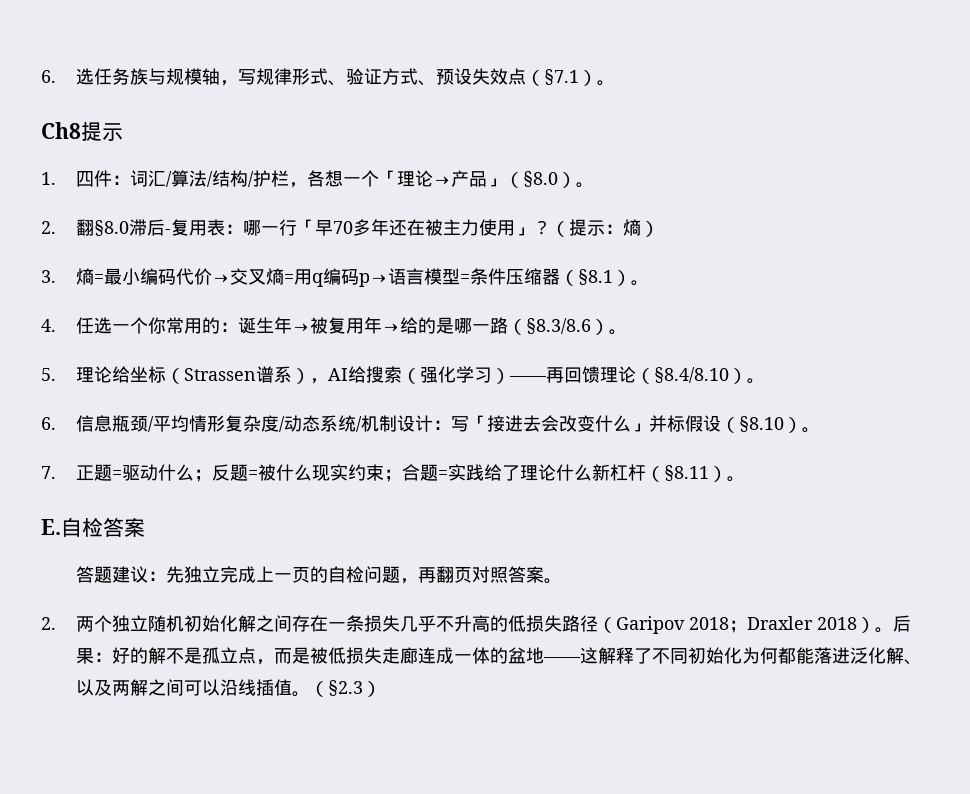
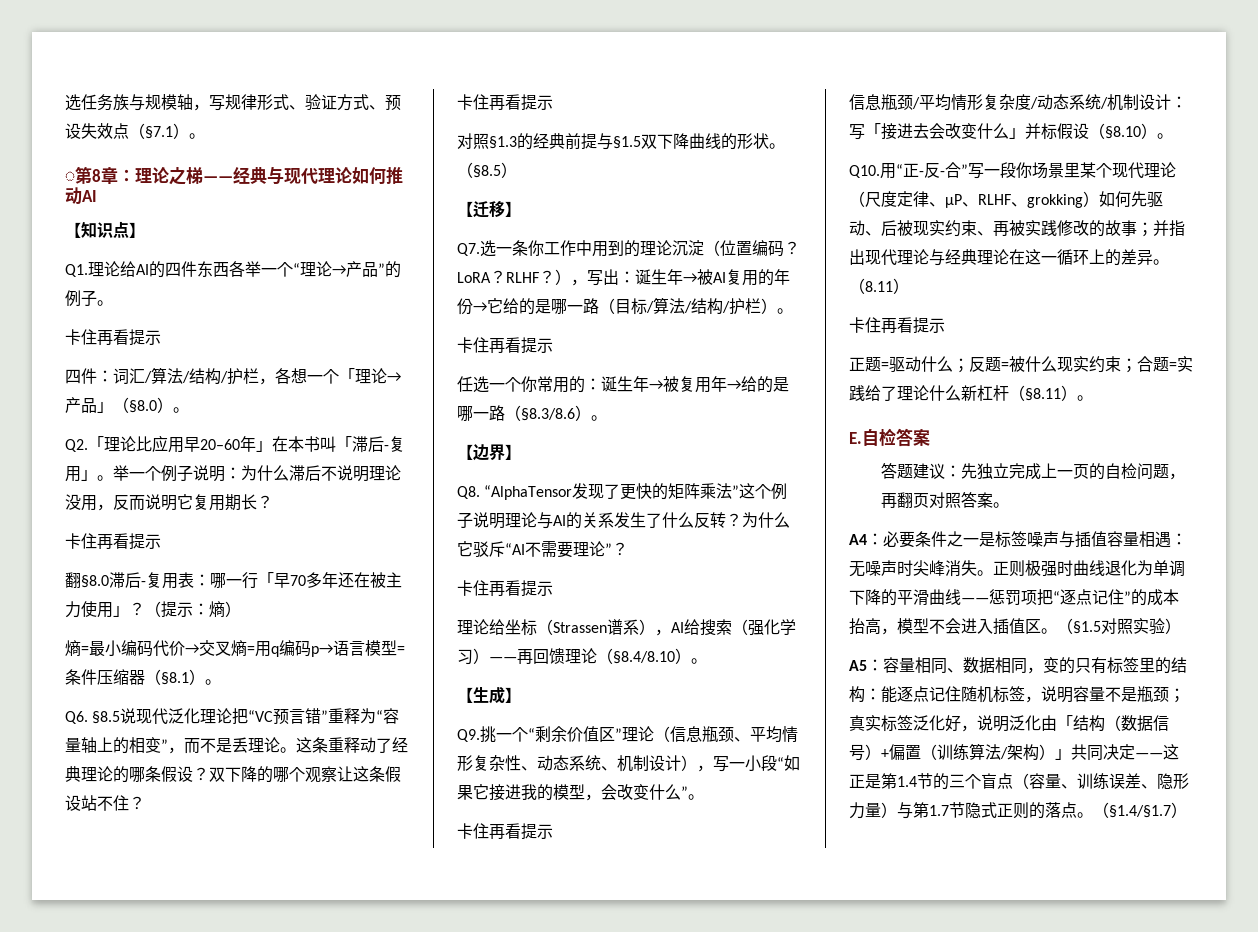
[41,70,56,83] 6. -> (65, 102) none
[41,122,123,141] [41,172,56,185] Ch8提示 // 1. -> [65,166,403,185] [65,187,97,204] [65,221,145,238] [65,261,401,278] [65,290,113,307] [65,329,161,346] ◌第8章：理论之梯——经典与现代理论如何推动AI // 【知识点】 // Q1.理论给AI的四件东西各举一个“理论→产品”的例子。 // 卡住再看提示 //
[41,221,56,234] 2. -> [65,435,405,453] [65,465,401,482] [65,494,273,511] [65,533,161,550] Q2.「理论比应用早20–60年」在本书叫「滞后-复用」。举一个例子说明：为什么滞后不说明理论没用，反而说明它复用期长？ // 卡住再看提示 //
[41,270,56,283] 3. -> (241, 609) none
[41,319,56,332] 4. -> [65,708,400,725] [65,737,408,754] [65,766,401,783] [65,795,145,811] [457,94,553,111] [457,133,785,150] [457,162,517,178] [457,201,521,218] [457,240,800,257] [457,269,790,286] [457,297,793,315] [457,337,553,354] Q6. §8.5说现代泛化理论把“VC预言错”重释为“容量轴上的相变”，而不是丢理论。这条重释动了经典理论的哪条假设？双下降的哪个观察让这条假设站不住？ // 卡住再看提示 // 对照§1.3的经典前提与§1.5双下降曲线的形状。（§8.5） // 【迁移】 // Q7.选一条你工作中用到的理论沉淀（位置编码？LoRA？RLHF？），写出：诞生年→被AI复用的年份→它给的是哪一路（目标/算法/结构/护栏）。 // 卡住再看提示 //
[41,368,56,381] 5. -> [457,444,521,461] [457,483,788,500] [457,512,790,529] [457,541,628,558] [457,580,553,597] 【边界】 // Q8. “AlphaTensor发现了更快的矩阵乘法”这个例子说明理论与AI的关系发生了什么反转？为什么它驳斥“AI不需要理论”？ // 卡住再看提示 //
[41,417,56,430] 6. -> [457,686,521,704] [457,726,798,743] [457,755,800,772] [457,784,704,801] [457,823,553,840] 【生成】 // Q9.挑一个“剩余价值区”理论（信息瓶颈、平均情形复杂性、动态系统、机制设计），写一小段“如果它接进我的模型，会改变什么”。 // 卡住再看提示 //
[41,466,56,479] 7. -> [849,162,1176,179] [849,191,1163,208] [849,220,1185,237] [849,249,1169,266] [849,278,909,294] [849,317,945,334] Q10.用“正-反-合”写一段你场景里某个现代理论（尺度定律、μP、RLHF、grokking）如何先驱动、后被现实约束、再被实践修改的故事；并指出现代理论与经典理论在这一循环上的差异。（8.11） // 卡住再看提示 //
[41,615,912,634] [76,647,923,665] [76,679,364,697] 2.两个独立随机初始化解之间存在一条损失几乎不升高的低损失路径（Garipov 2018；Draxler 2018）。后果：好的解不是孤立点，而是被低损失走廊连成一体的盆地——这解释了不同初始化为何都能落进泛化解、以及两解之间可以沿线插值。（§2.3 -> [849,531,1187,548] [849,560,1185,577] [849,589,1179,606] [849,618,1181,635] [849,657,1187,674] [849,686,1185,703] [849,715,1169,732] [849,743,1179,761] [849,773,1189,790] [849,802,1171,819] A4：必要条件之一是标签噪声与插值容量相遇：无噪声时尖峰消失。正则极强时曲线退化为单调下降的平滑曲线——惩罚项把“逐点记住”的成本抬高，模型不会进入插值区。（§1.5对照实验） // A5：容量相同、数据相同，变的只有标签里的结构：能逐点记住随机标签，说明容量不是瓶颈；真实标签泛化好，说明泛化由「结构（数据信号）+偏置（训练算法/架构）」共同决定——这正是第1.4节的三个盲点（容量、训练误差、隐形力量）与第1.7节隐式正则的落点。（§1.4/§1.7

